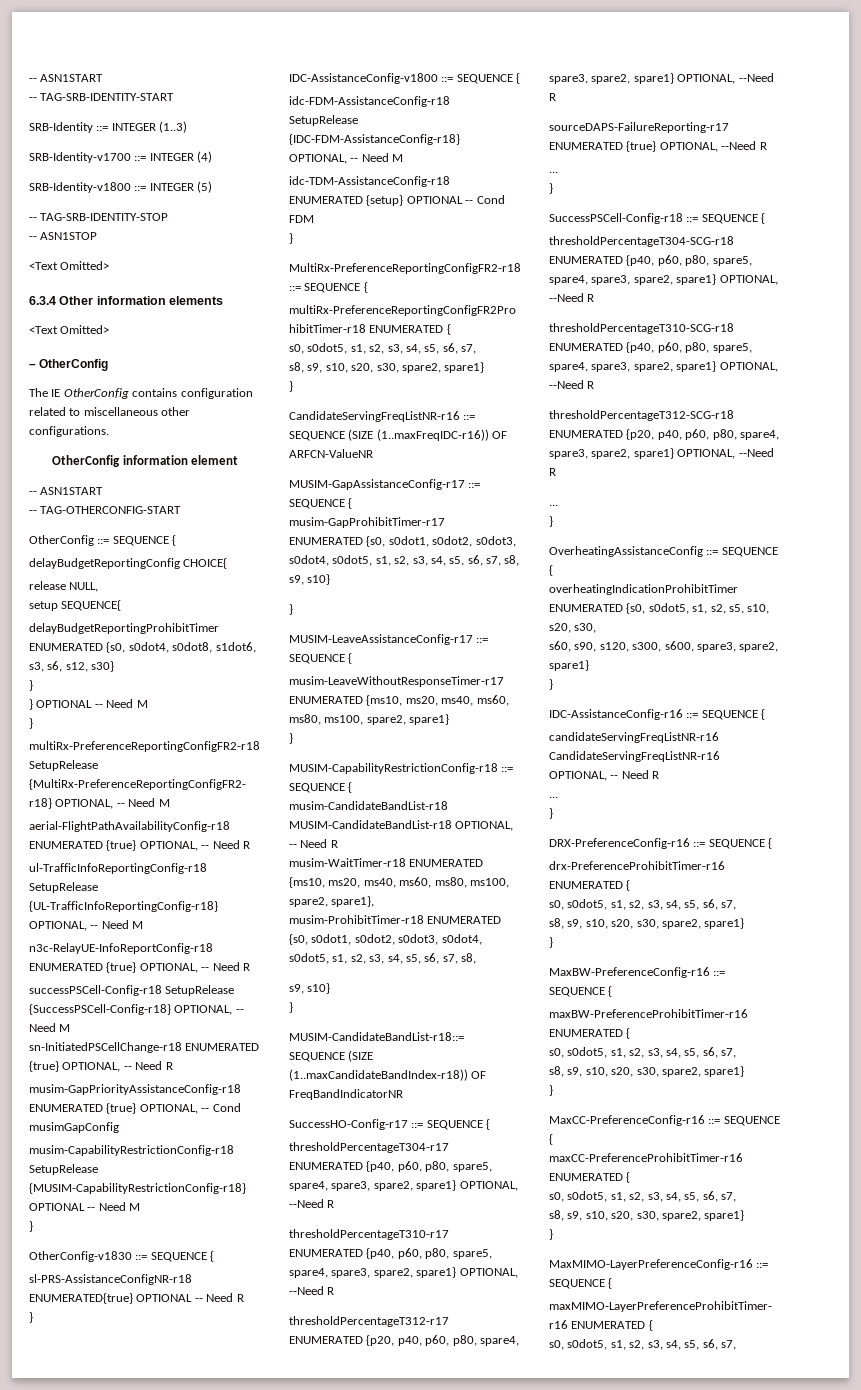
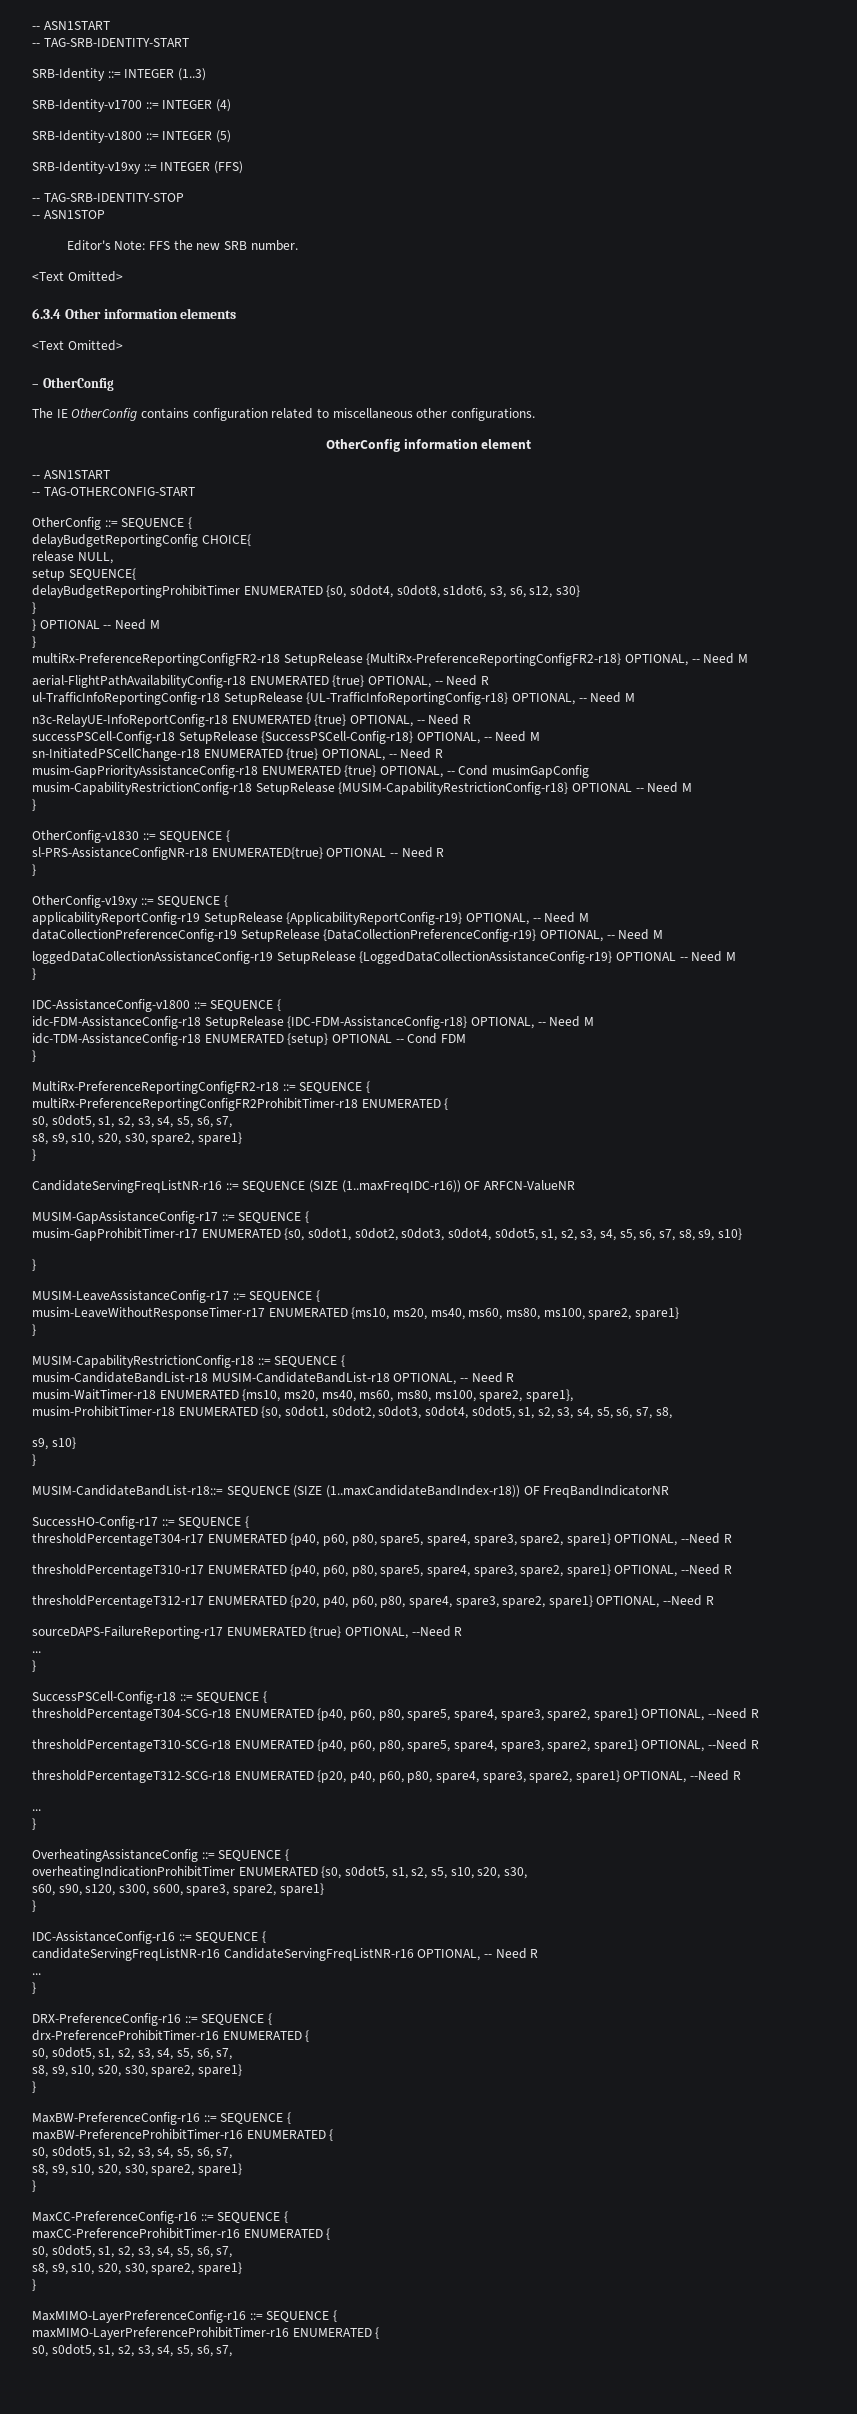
(213, 187) none -> [32,161,243,174] // SRB-Identity-v19xy ::= INTEGER (FFS)
(98, 236) none -> [66,240,298,251] // Editor's Note: FFS the new SRB number.
(33, 1317) none -> [32,895,228,908] [32,912,589,925] [32,929,663,942] [32,951,736,964] [32,968,36,980] // OtherConfig-v19xy ::= SEQUENCE { // applicabilityReportConfig-r19 SetupRelease {ApplicabilityReportConfig-r19} OPTIONAL, -- Need M // dataCollectionPreferenceConfig-r19 SetupRelease {DataCollectionPreferenceConfig-r19} OPTIONAL, -- Need M // loggedDataCollectionAssistanceConfig-r19 SetupRelease {LoggedDataCollectionAssistanceConfig-r19} OPTIONAL -- Need M // }

